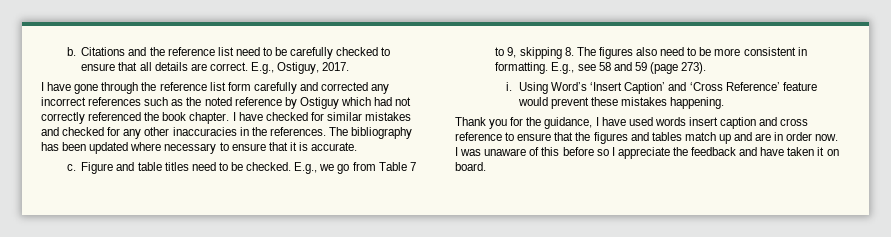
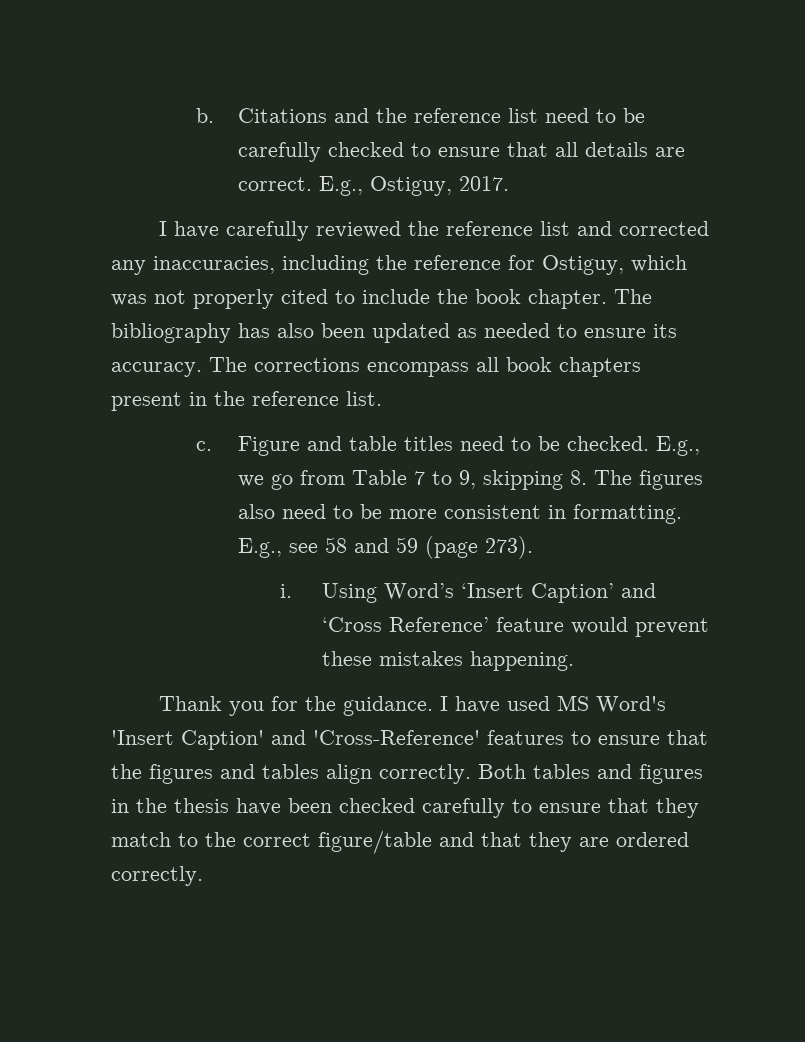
[74,82,297,94] gone through the reference list form carefully -> [226,221,571,241] carefully reviewed the reference list
[41,97,412,109] [41,112,412,124] [41,127,326,139] incorrect references such as the noted reference by Ostiguy which had not correctly referenced the book chapter. I have checked for similar mistakes and checked for any other inaccuracies in the references. -> [153,255,687,275] [111,289,607,309] inaccuracies, including the reference for Ostiguy, which was not properly cited to include the book chapter.
(59, 146) none -> [277,323,314,338] also
[130,142,358,154] where necessary to ensure that it is accurate. -> [457,323,677,338] [111,357,641,377] [111,391,382,411] as needed to ensure its accuracy. The corrections encompass all book chapters present in the reference list.
[544,117,593,129] guidance, -> [343,696,434,716] guidance.
[654,117,809,129] [455,132,502,141] words insert caption and cross reference -> [557,695,667,713] [111,730,564,750] MS Word's 'Insert Caption' and 'Cross-Reference' features
[684,132,839,144] [455,147,839,159] [455,162,486,171] match up and are in order now. I was unaware of this before so I appreciate the feedback and have taken it on board. -> [326,764,703,784] [111,798,699,818] [111,830,689,854] [111,866,203,886] align correctly. Both tables and figures in the thesis have been checked carefully to ensure that they match to the correct figure/table and that they are ordered correctly.

